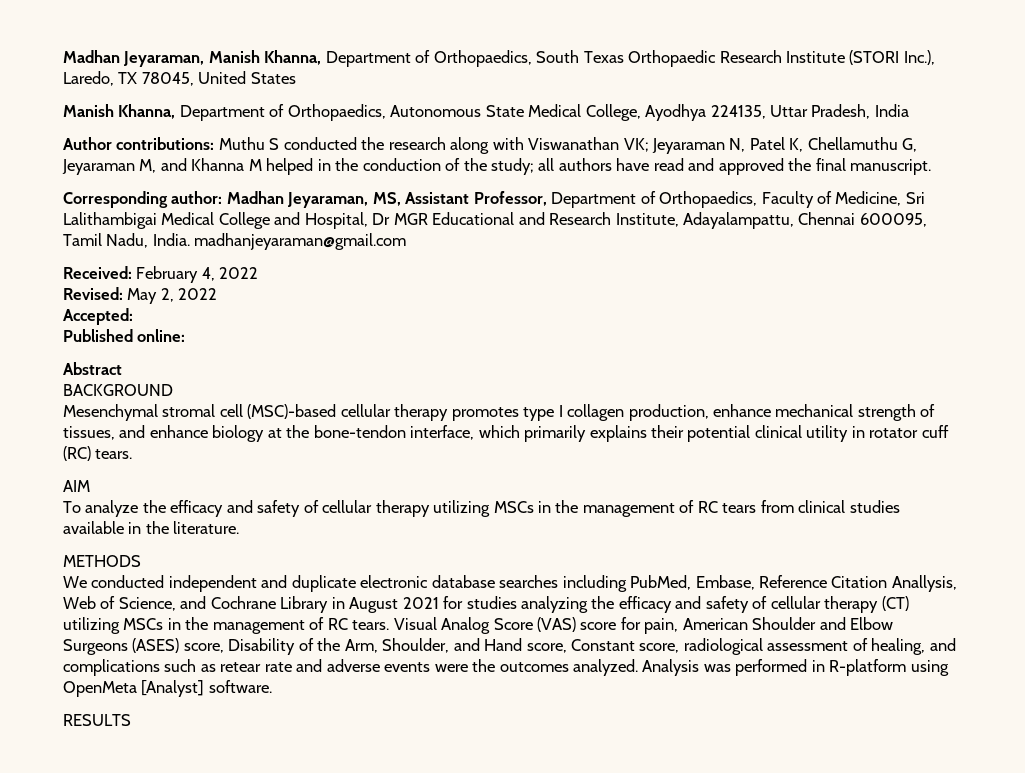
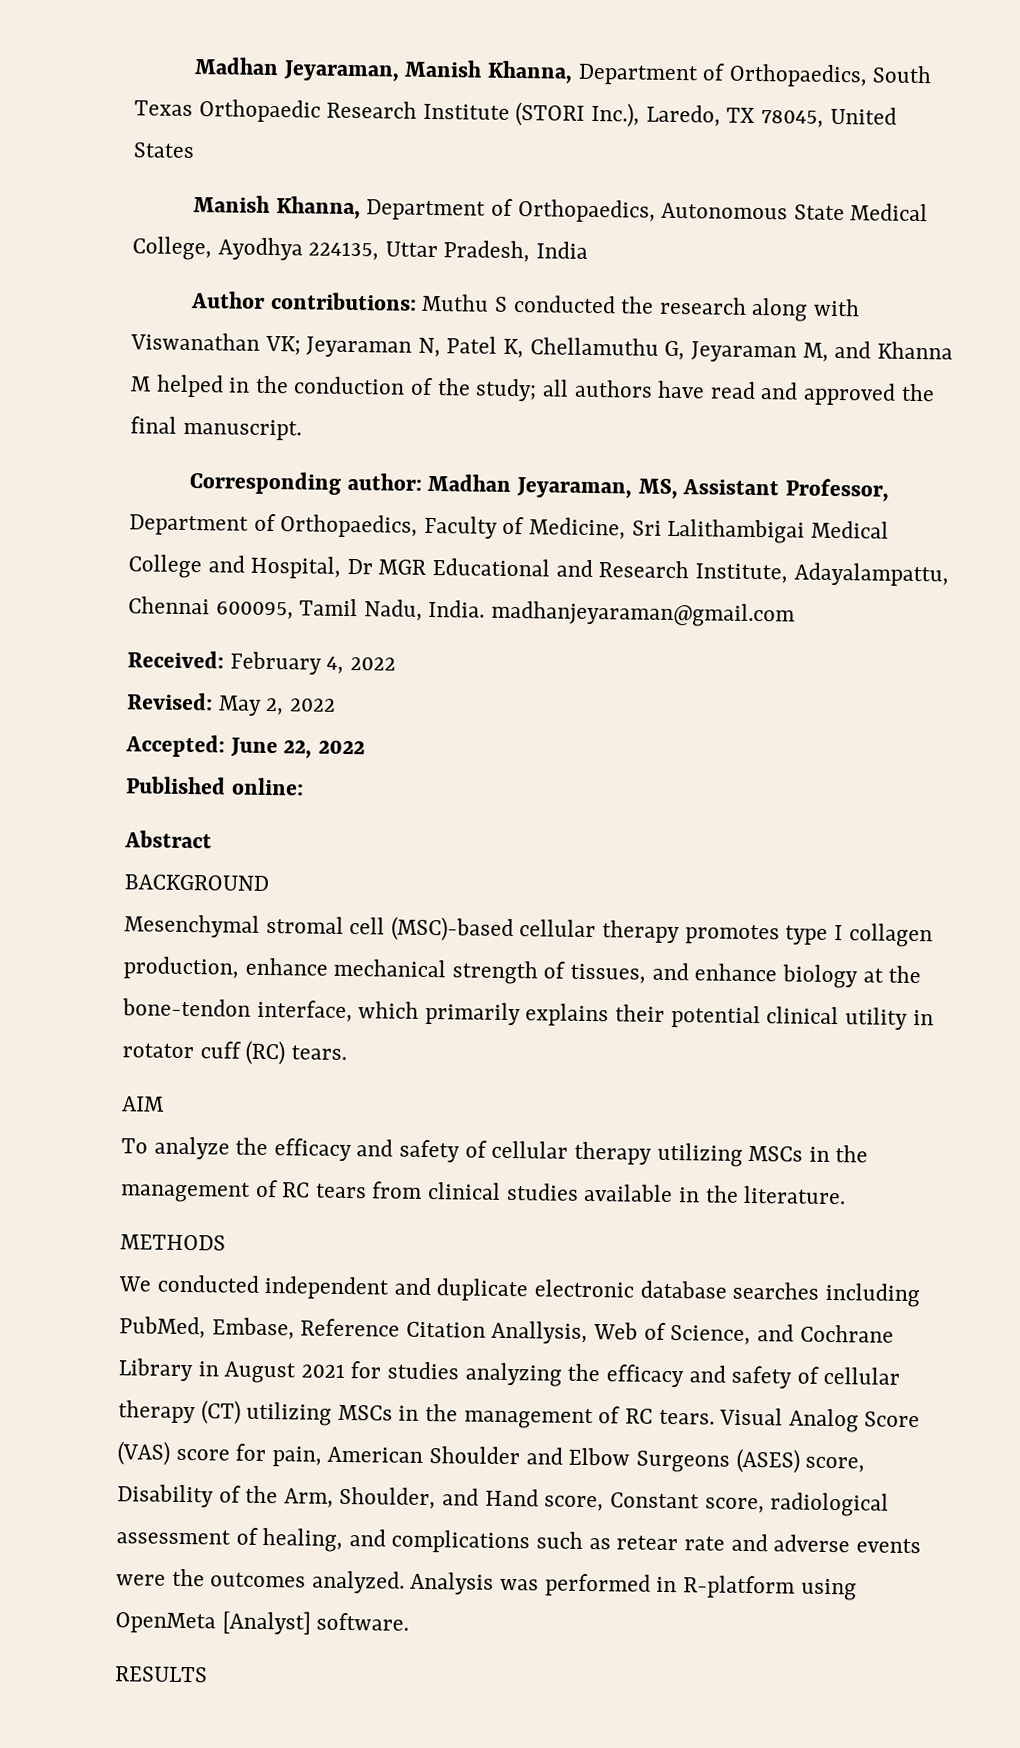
(133, 316) none -> [229,737,365,759] June 22, 2022

